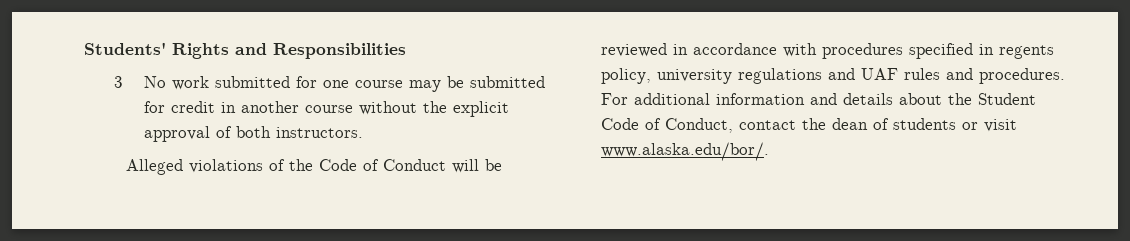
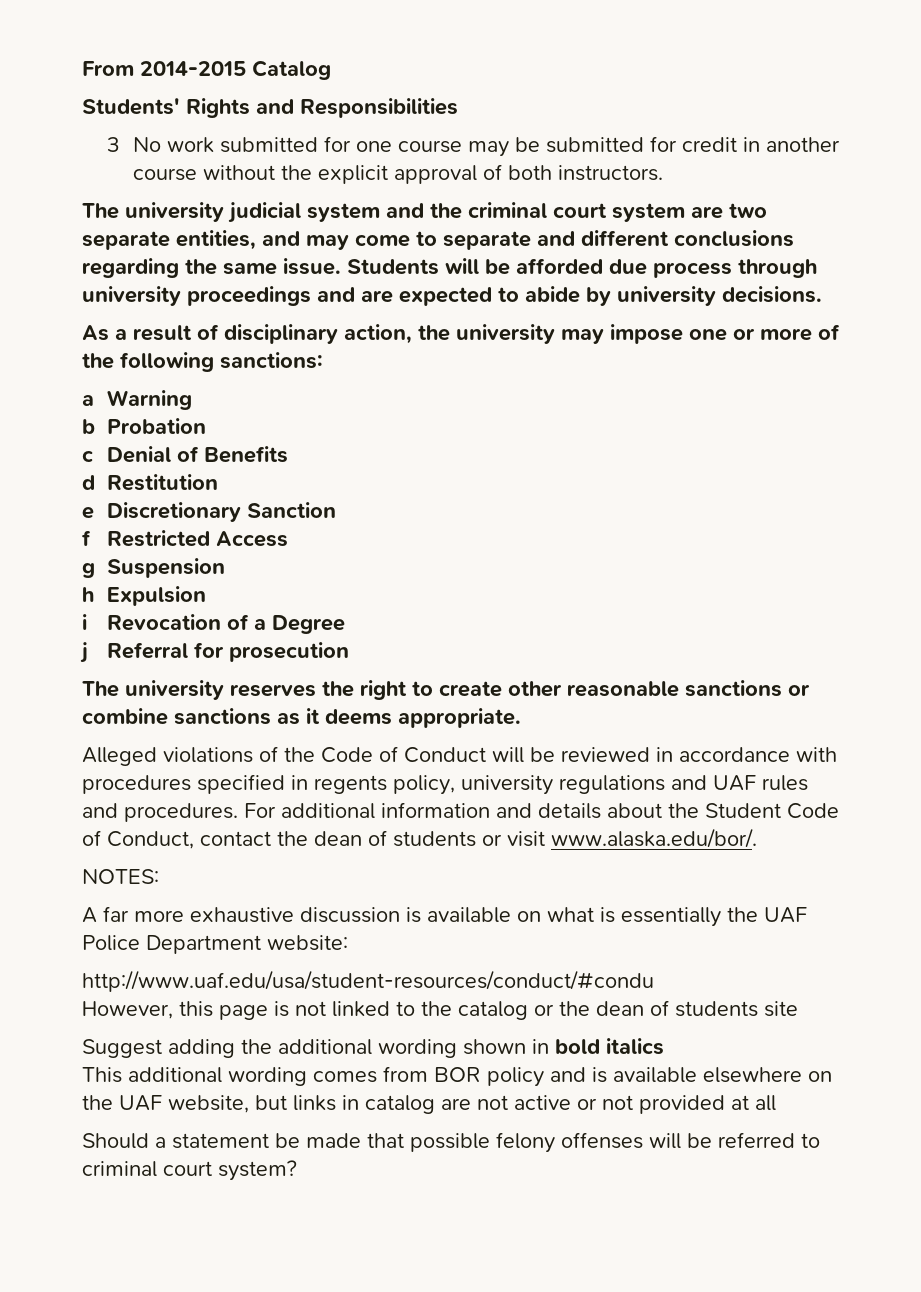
(84, 48) none -> [82,60,331,80] From 2014-2015 Catalog //
(364, 132) none -> [82,202,767,223] [82,230,794,250] [82,258,817,278] [82,286,822,306] [82,324,840,344] [82,352,323,372] [82,390,193,410] [82,418,207,434] [82,446,289,463] [82,474,219,491] [82,502,337,522] [82,530,289,547] [82,558,226,578] [82,586,207,606] [82,614,346,634] [80,642,350,663] [82,680,810,700] [82,708,521,728] // The university judicial system and the criminal court system are two separate entities, and may come to separate and different conclusions regarding the same issue. Students will be afforded due process through university proceedings and are expected to abide by university decisions. // As a result of disciplinary action, the university may impose one or more of the following sanctions: // a Warning // b Probation // c Denial of Benefits // d Restitution // e Discretionary Sanction // f Restricted Access // g Suspension // h Expulsion // i Revocation of a Degree // j Referral for prosecution // The university reserves the right to create other reasonable sanctions or combine sanctions as it deems appropriate.
(769, 151) none -> [82,869,159,884] [82,906,807,927] [82,935,348,954] [82,970,654,992] [82,1000,798,1020] [82,1038,664,1058] [82,1066,832,1087] [82,1095,776,1114] [82,1132,820,1153] [82,1160,297,1181] // NOTES: // A far more exhaustive discussion is available on what is essentially the UAF Police Department website: // http://www.uaf.edu/usa/student-resources/conduct/#condu // However, this page is not linked to the catalog or the dean of students site // Suggest adding the additional wording shown in bold italics // This additional wording comes from BOR policy and is available elsewhere on the UAF website, but links in catalog are not active or not provided at all // Should a statement be made that possible felony offenses will be referred to criminal court system?

